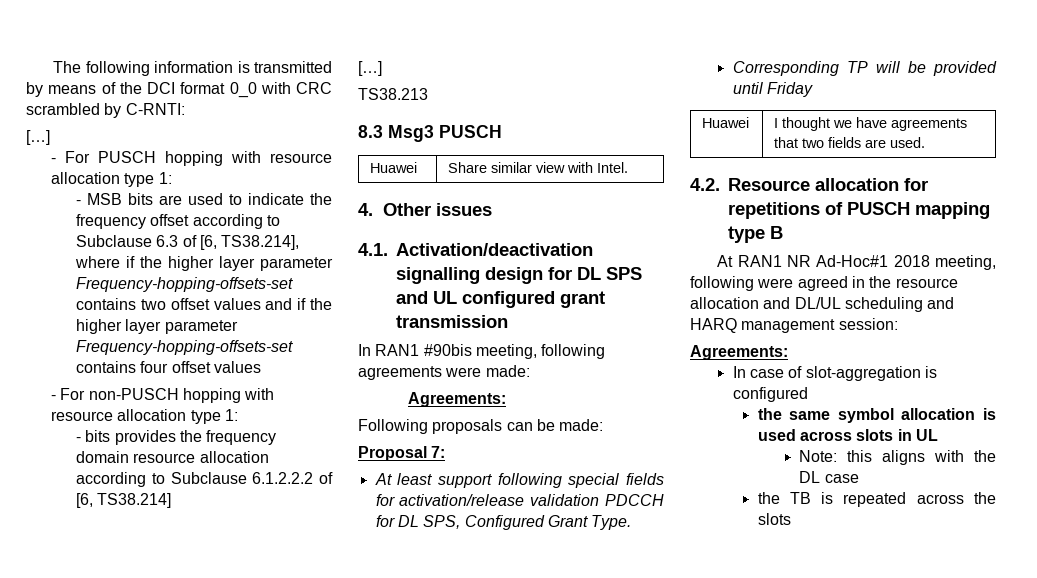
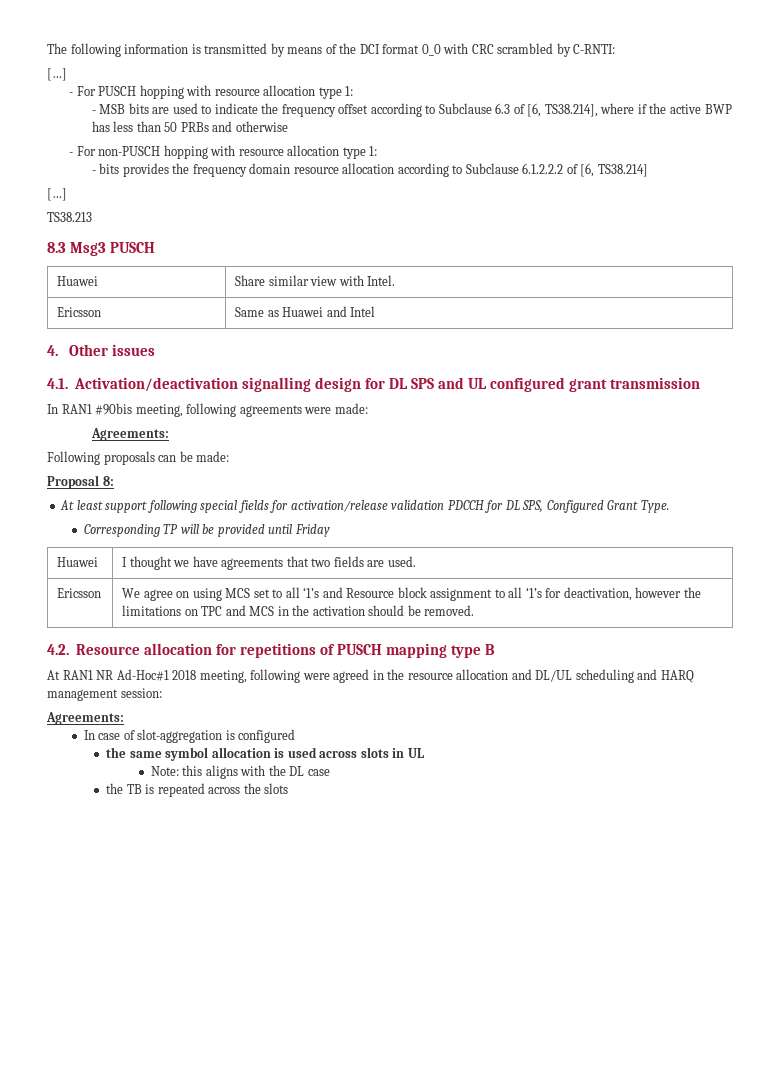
[168,256,333,271] [76,277,294,292] [76,298,333,310] [76,319,238,334] [76,340,294,355] [76,361,262,373] higher layer parameter Frequency-hopping-offsets-set contains two offset values and if the higher layer parameter Frequency-hopping-offsets-set contains four offset values -> [669,104,732,114] [91,121,288,132] active BWP has less than 50 PRBs and otherwise
(629, 167) none -> [57,307,102,317] [235,306,376,317] // Ericsson | Same as Huawei and Intel
[431,446,446,458] 7: -> [102,476,114,486] 8:
(926, 142) none -> [57,588,102,598] [122,587,701,601] [122,605,475,616] // Ericsson | We agree on using MCS set to all ‘1’s and Resource block assignment to all ‘1’s for deactivation, however the limitations on TPC and MCS in the activation should be removed.

